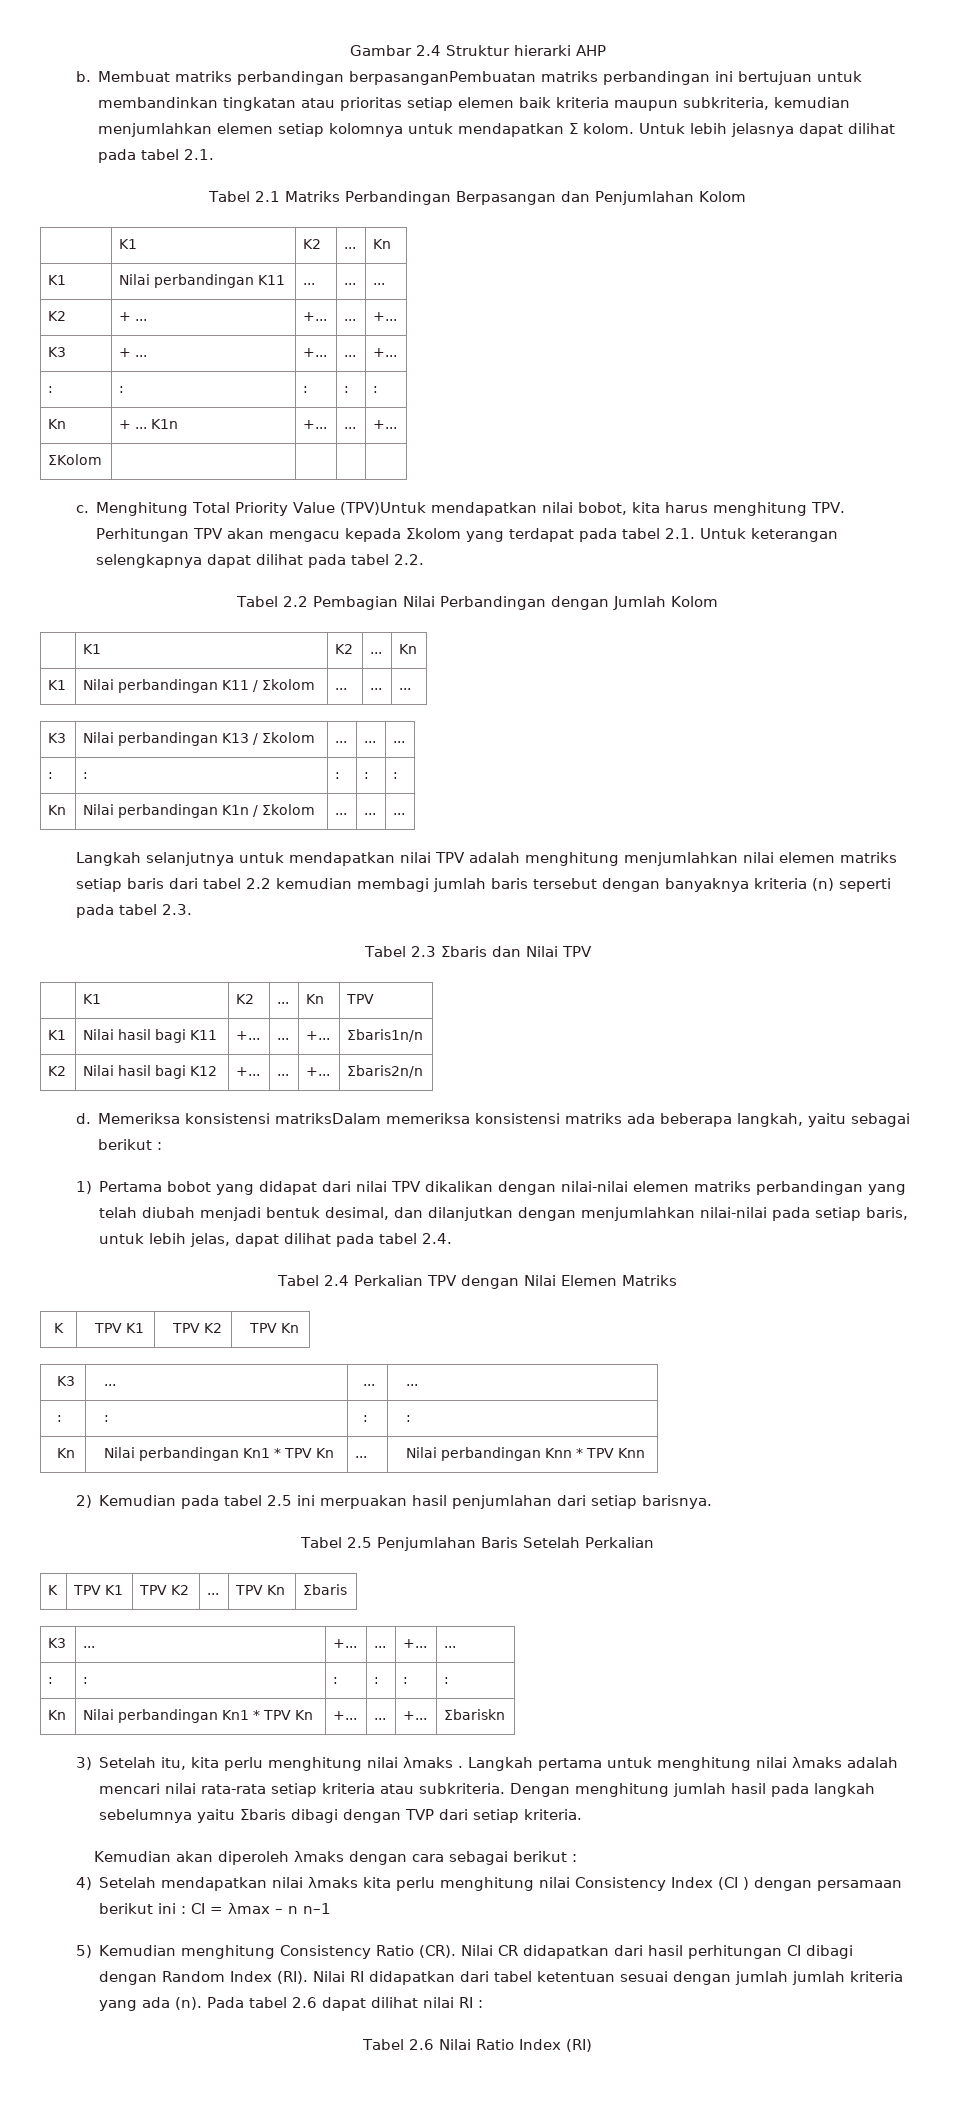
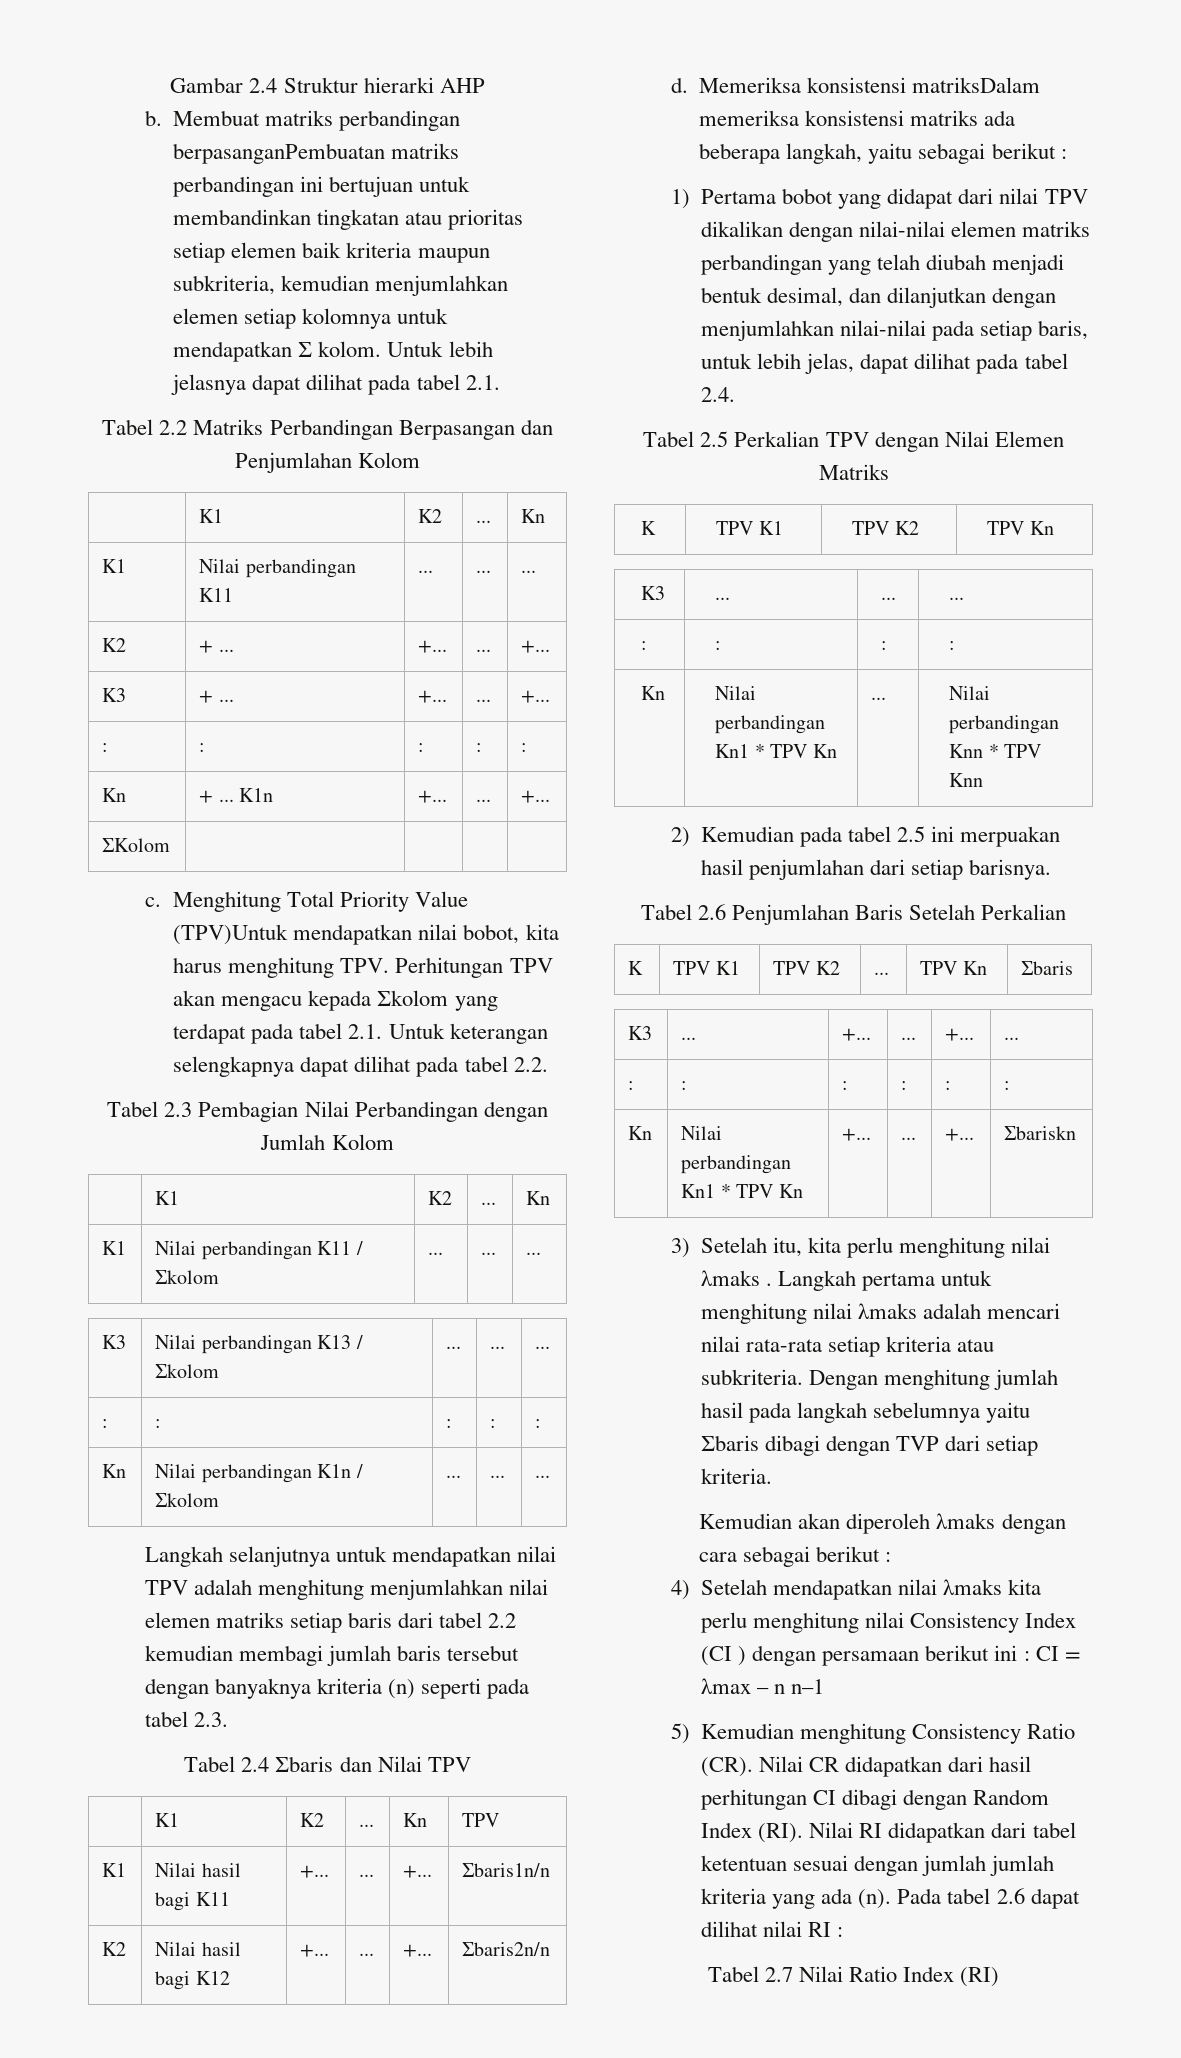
[254,191,280,202] 2.1 -> [159,420,188,435] 2.2
[282,596,308,607] 2.2 -> [164,1102,193,1117] 2.3
[410,946,436,957] 2.3 -> [241,1757,270,1772] 2.4
[323,1275,349,1286] 2.4 -> [700,431,729,447] 2.5
[346,1537,372,1548] 2.5 -> [697,904,726,920] 2.6
[408,2039,434,2050] 2.6 -> [764,1967,793,1982] 2.7

